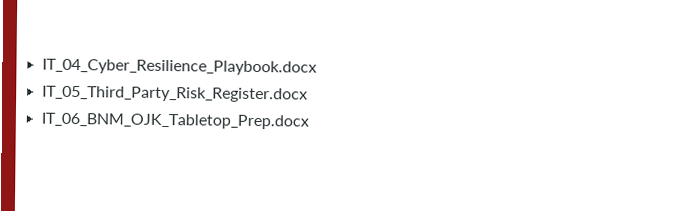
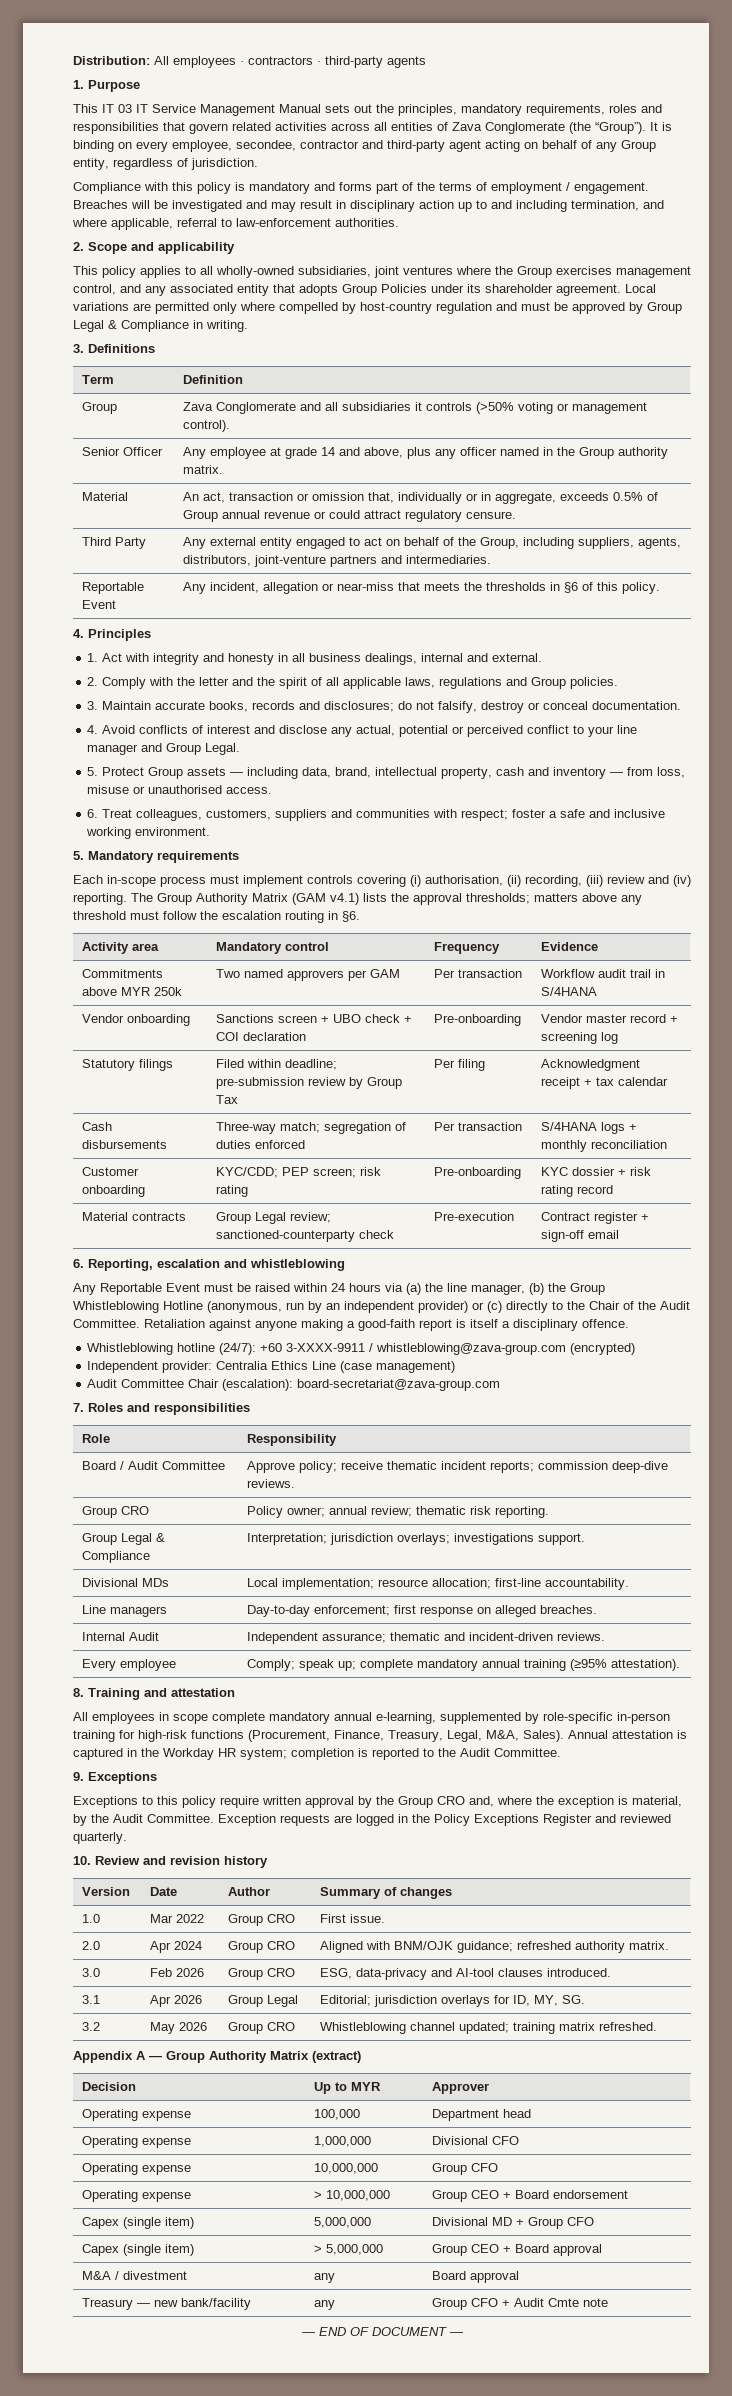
[41,58,317,76] [41,85,308,103] [40,112,309,130] IT_04_Cyber_Resilience_Playbook.docx // IT_05_Third_Party_Risk_Register.docx // IT_06_BNM_OJK_Tabletop_Prep.docx -> [73,56,426,68] [73,80,140,92] [73,104,662,116] [73,122,672,134] [73,140,656,152] [73,158,258,170] [73,182,649,194] [73,200,664,212] [72,218,399,230] [73,242,235,254] [73,266,691,278] [73,284,656,296] [73,302,682,314] [73,320,248,332] [73,344,155,353] [82,375,115,384] [183,375,244,384] [82,402,118,414] [183,402,648,414] [183,420,231,432] [82,447,164,456] [183,447,669,459] [183,465,224,474] [82,492,129,501] [183,492,659,504] [183,510,517,522] [82,537,147,549] [183,537,682,549] [183,555,492,567] [82,582,145,594] [82,600,117,609] [183,582,661,594] [73,629,151,641] [87,653,543,665] [87,677,619,689] [87,701,682,713] [87,725,638,737] [87,743,241,755] [87,767,686,779] [87,785,273,794] [87,809,666,821] [86,827,211,839] [73,851,239,863] [73,875,691,887] [73,893,642,905] [73,911,360,923] [82,942,160,954] [216,942,330,954] [434,942,501,954] [541,942,599,951] [82,969,164,978] [82,987,183,996] [216,969,401,981] [434,969,523,978] [541,969,666,978] [541,987,598,996] [82,1014,191,1026] [216,1014,413,1023] [216,1032,307,1041] [434,1014,522,1026] [541,1014,679,1023] [541,1032,619,1044] [82,1059,174,1071] [216,1059,338,1070] [216,1077,403,1089] [216,1095,239,1104] [434,1059,486,1071] [541,1059,641,1071] [541,1077,669,1089] [82,1122,113,1131] [82,1140,168,1149] [216,1122,407,1134] [216,1140,306,1149] [434,1122,523,1131] [541,1122,638,1134] [541,1140,668,1152] [82,1167,140,1176] [82,1185,146,1197] [216,1167,382,1178] [216,1185,249,1197] [434,1167,522,1179] [541,1167,652,1176] [541,1185,614,1197] [82,1212,187,1221] [216,1212,332,1224] [216,1230,395,1242] [434,1212,515,1221] [541,1212,650,1224] [541,1230,620,1242] [73,1259,345,1271] [73,1283,605,1295] [73,1301,690,1313] [73,1319,629,1331] [87,1343,636,1355] [87,1361,456,1373] [87,1379,501,1391] [73,1403,250,1415] [82,1434,111,1443] [247,1434,338,1446] [82,1461,226,1470] [247,1461,669,1473] [247,1479,296,1488] [82,1506,150,1518] [247,1506,550,1518] [82,1533,166,1545] [82,1551,151,1563] [247,1533,586,1545] [82,1578,170,1587] [247,1578,630,1590] [82,1605,168,1617] [247,1605,598,1617] [82,1632,160,1641] [247,1632,606,1644] [82,1659,177,1671] [247,1659,681,1671] [73,1688,235,1700] [73,1712,670,1724] [73,1730,687,1742] [73,1748,561,1760] [73,1772,157,1784] [73,1796,682,1808] [73,1814,671,1826] [73,1832,127,1844] [73,1856,268,1868] [82,1887,131,1896] [150,1887,178,1896] [228,1887,271,1896] [320,1887,453,1899] [82,1914,101,1923] [150,1914,205,1923] [228,1914,296,1926] [320,1914,386,1923] [82,1941,101,1950] [150,1941,203,1953] [228,1941,296,1953] [320,1941,670,1953] [82,1968,101,1977] [150,1968,205,1977] [228,1968,296,1980] [320,1968,612,1980] [82,1995,101,2004] [150,1995,203,2007] [228,1995,299,2007] [320,1995,586,2007] [82,2022,101,2031] [150,2022,208,2034] [228,2022,296,2034] [320,2022,658,2034] [73,2051,361,2063] [82,2082,137,2091] [314,2082,382,2094] [432,2082,490,2094] [82,2109,192,2121] [314,2109,361,2120] [432,2109,532,2121] [82,2136,192,2148] [314,2136,372,2147] [432,2136,520,2145] [82,2163,192,2175] [314,2163,379,2174] [432,2163,499,2175] [82,2190,192,2202] [314,2190,391,2201] [432,2190,629,2202] [82,2217,195,2229] [314,2217,372,2228] [432,2217,595,2229] [82,2244,195,2256] [314,2244,384,2255] [432,2244,603,2256] [82,2271,188,2280] [314,2273,336,2283] [432,2271,520,2283] [82,2298,252,2310] [314,2300,336,2310] [432,2298,609,2310] [300,2327,464,2336] Distribution: All employees · contractors · third-party agents // 1. Purpose // This IT 03 IT Service Management Manual sets out the principles, mandatory requirements, roles and responsibilities that govern related activities across all entities of Zava Conglomerate (the “Group”). It is binding on every employee, secondee, contractor and third-party agent acting on behalf of any Group entity, regardless of jurisdiction. // Compliance with this policy is mandatory and forms part of the terms of employment / engagement. Breaches will be investigated and may result in disciplinary action up to and including termination, and where applicable, referral to law-enforcement authorities. // 2. Scope and applicability // This policy applies to all wholly-owned subsidiaries, joint ventures where the Group exercises management control, and any associated entity that adopts Group Policies under its shareholder agreement. Local variations are permitted only where compelled by host-country regulation and must be approved by Group Legal & Compliance in writing. // 3. Definitions // Term | Definition // Group | Zava Conglomerate and all subsidiaries it controls (>50% voting or management control). // Senior Officer | Any employee at grade 14 and above, plus any officer named in the Group authority matrix. // Material | An act, transaction or omission that, individually or in aggregate, exceeds 0.5% of Group annual revenue or could attract regulatory censure. // Third Party | Any external entity engaged to act on behalf of the Group, including suppliers, agents, distributors, joint-venture partners and intermediaries. // Reportable Event | Any incident, allegation or near-miss that meets the thresholds in §6 of this policy. // 4. Principles // 1. Act with integrity and honesty in all business dealings, internal and external. // 2. Comply with the letter and the spirit of all applicable laws, regulations and Group policies. // 3. Maintain accurate books, records and disclosures; do not falsify, destroy or conceal documentation. // 4. Avoid conflicts of interest and disclose any actual, potential or perceived conflict to your line manager and Group Legal. // 5. Protect Group assets — including data, brand, intellectual property, cash and inventory — from loss, misuse or unauthorised access. // 6. Treat colleagues, customers, suppliers and communities with respect; foster a safe and inclusive working environment. // 5. Mandatory requirements // Each in-scope process must implement controls covering (i) authorisation, (ii) recording, (iii) review and (iv) reporting. The Group Authority Matrix (GAM v4.1) lists the approval thresholds; matters above any threshold must follow the escalation routing in §6. // Activity area | Mandatory control | Frequency | Evidence // Commitments above MYR 250k | Two named approvers per GAM | Per transaction | Workflow audit trail in S/4HANA // Vendor onboarding | Sanctions screen + UBO check + COI declaration | Pre-onboarding | Vendor master record + screening log // Statutory filings | Filed within deadline; pre-submission review by Group Tax | Per filing | Acknowledgment receipt + tax calendar // Cash disbursements | Three-way match; segregation of duties enforced | Per transaction | S/4HANA logs + monthly reconciliation // Customer onboarding | KYC/CDD; PEP screen; risk rating | Pre-onboarding | KYC dossier + risk rating record // Material contracts | Group Legal review; sanctioned-counterparty check | Pre-execution | Contract register + sign-off email // 6. Reporting, escalation and whistleblowing // Any Reportable Event must be raised within 24 hours via (a) the line manager, (b) the Group Whistleblowing Hotline (anonymous, run by an independent provider) or (c) directly to the Chair of the Audit Committee. Retaliation against anyone making a good-faith report is itself a disciplinary offence. // Whistleblowing hotline (24/7): +60 3-XXXX-9911 / whistleblowing@zava-group.com (encrypted) // Independent provider: Centralia Ethics Line (case management) // Audit Committee Chair (escalation): board-secretariat@zava-group.com // 7. Roles and responsibilities // Role | Responsibility // Board / Audit Committee | Approve policy; receive thematic incident reports; commission deep-dive reviews. // Group CRO | Policy owner; annual review; thematic risk reporting. // Group Legal & Compliance | Interpretation; jurisdiction overlays; investigations support. // Divisional MDs | Local implementation; resource allocation; first-line accountability. // Line managers | Day-to-day enforcement; first response on alleged breaches. // Internal Audit | Independent assurance; thematic and incident-driven reviews. // Every employee | Comply; speak up; complete mandatory annual training (≥95% attestation). // 8. Training and attestation // All employees in scope complete mandatory annual e-learning, supplemented by role-specific in-person training for high-risk functions (Procurement, Finance, Treasury, Legal, M&A, Sales). Annual attestation is captured in the Workday HR system; completion is reported to the Audit Committee. // 9. Exceptions // Exceptions to this policy require written approval by the Group CRO and, where the exception is material, by the Audit Committee. Exception requests are logged in the Policy Exceptions Register and reviewed quarterly. // 10. Review and revision history // Version | Date | Author | Summary of changes // 1.0 | Mar 2022 | Group CRO | First issue. // 2.0 | Apr 2024 | Group CRO | Aligned with BNM/OJK guidance; refreshed authority matrix. // 3.0 | Feb 2026 | Group CRO | ESG, data-privacy and AI-tool clauses introduced. // 3.1 | Apr 2026 | Group Legal | Editorial; jurisdiction overlays for ID, MY, SG. // 3.2 | May 2026 | Group CRO | Whistleblowing channel updated; training matrix refreshed. // Appendix A — Group Authority Matrix (extract) // Decision | Up to MYR | Approver // Operating expense | 100,000 | Department head // Operating expense | 1,000,000 | Divisional CFO // Operating expense | 10,000,000 | Group CFO // Operating expense | > 10,000,000 | Group CEO + Board endorsement // Capex (single item) | 5,000,000 | Divisional MD + Group CFO // Capex (single item) | > 5,000,000 | Group CEO + Board approval // M&A / divestment | any | Board approval // Treasury — new bank/facility | any | Group CFO + Audit Cmte note // — END OF DOCUMENT —

